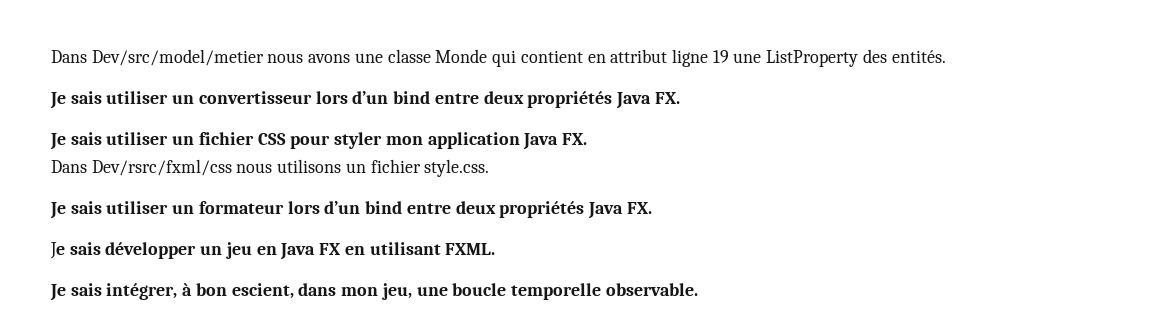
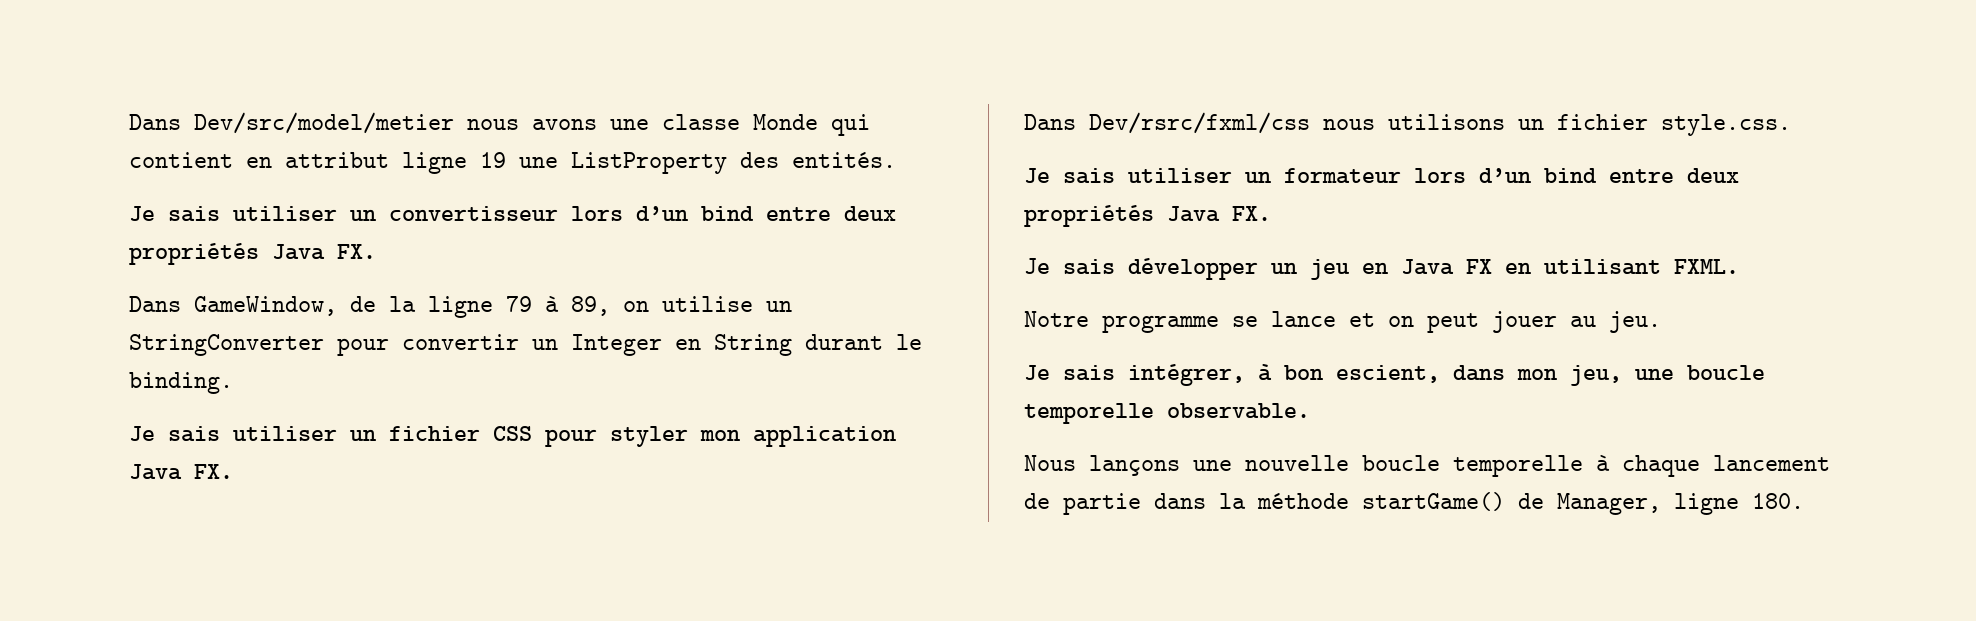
(680, 98) none -> [129,296,792,318] [129,334,922,356] [129,372,233,394] // Dans GameWindow, de la ligne 79 à 89, on utilise un StringConverter pour convertir un Integer en String durant le binding.
(496, 249) none -> [1024,311,1661,333] // Notre programme se lance et on peut jouer au jeu.
(698, 289) none -> [1024,455,1830,477] [1024,492,1804,515] // Nous lançons une nouvelle boucle temporelle à chaque lancement de partie dans la méthode startGame() de Manager, ligne 180.

